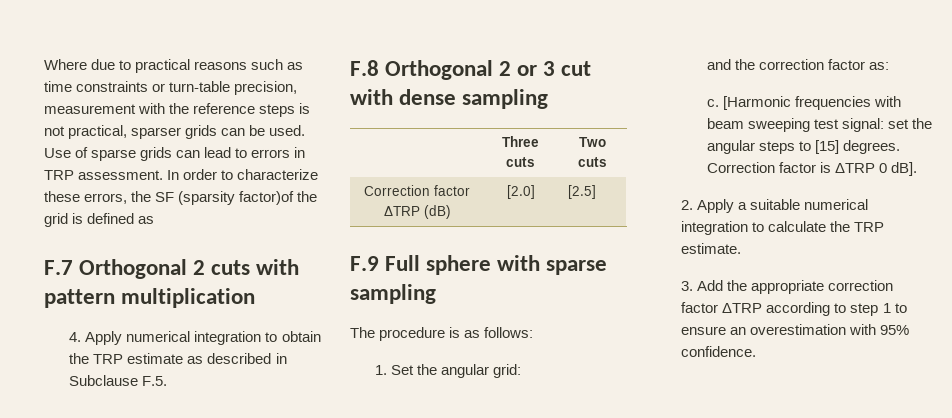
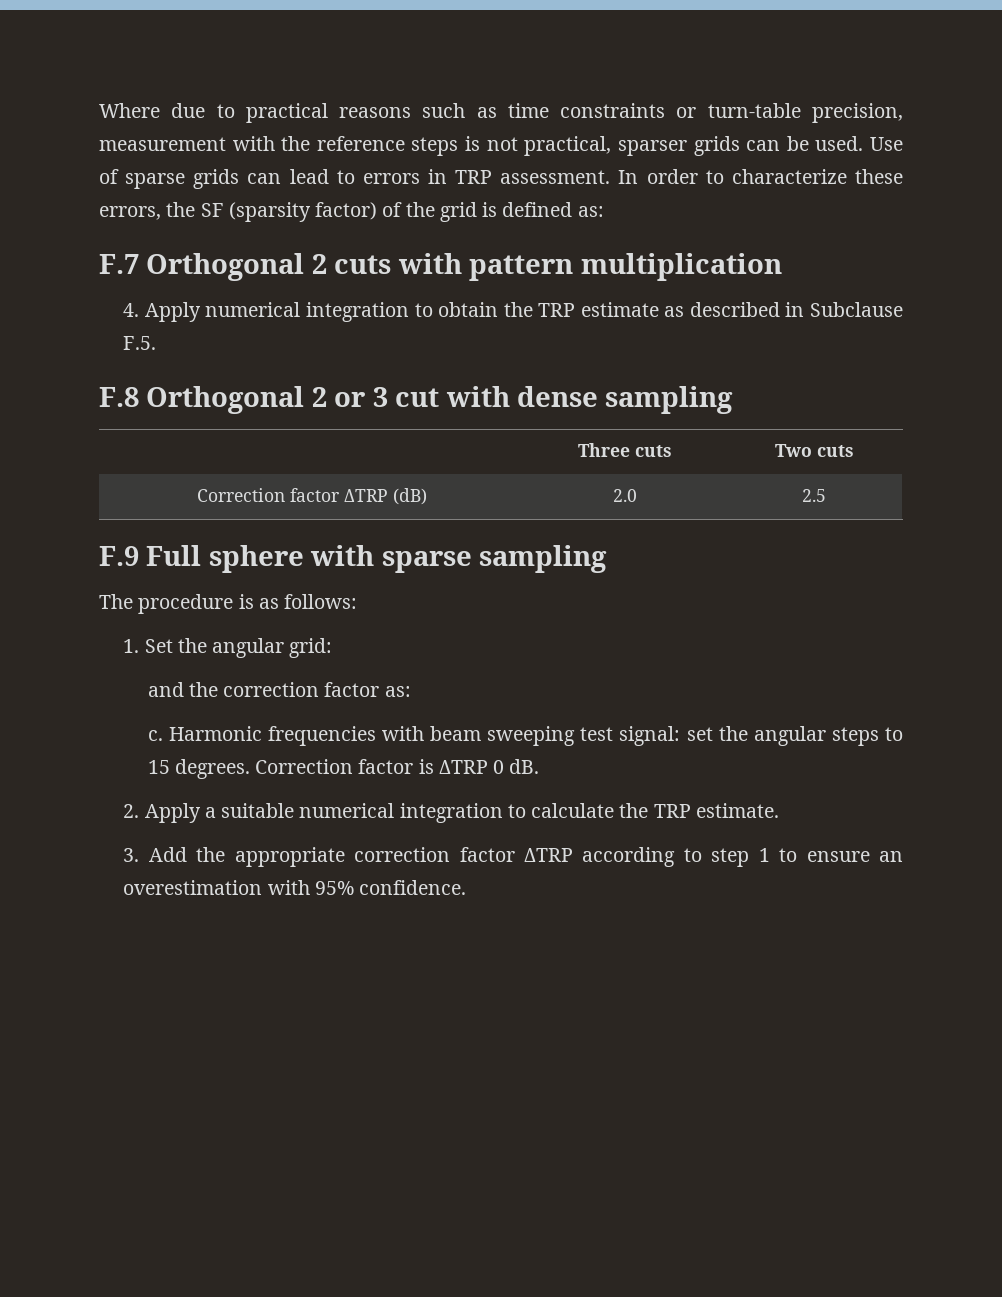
[239,191,295,205] factor)of -> [315,202,403,220] factor) of
[138,216,155,224] as -> [577,206,604,217] as:
[506,185,535,199] [568,185,597,199] [2.0] | [2.5] -> [612,489,637,502] [802,489,826,502] 2.0 | 2.5
[722,96,791,110] [Harmonic -> [168,726,262,741] Harmonic
[814,140,839,154] [15] -> [147,760,170,774] 15
[890,162,917,176] dB]. -> [509,759,540,774] dB.

